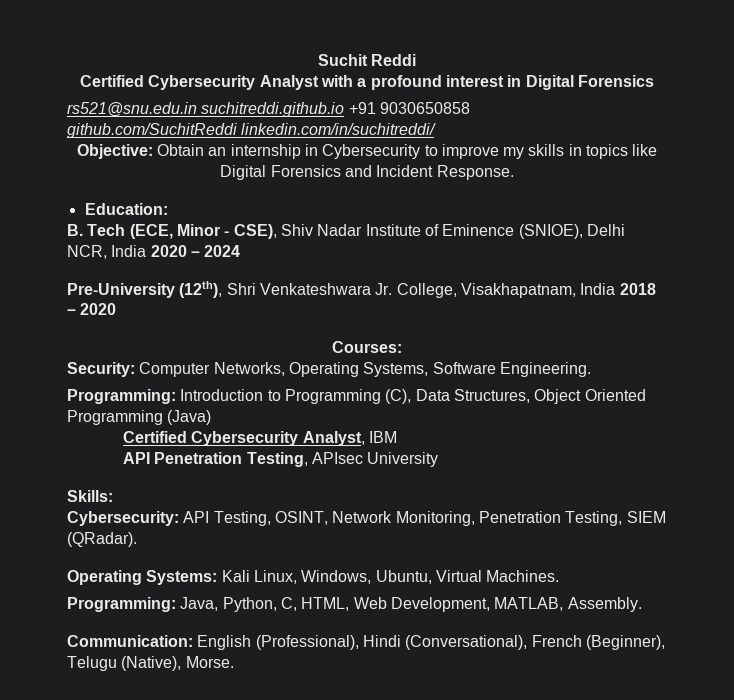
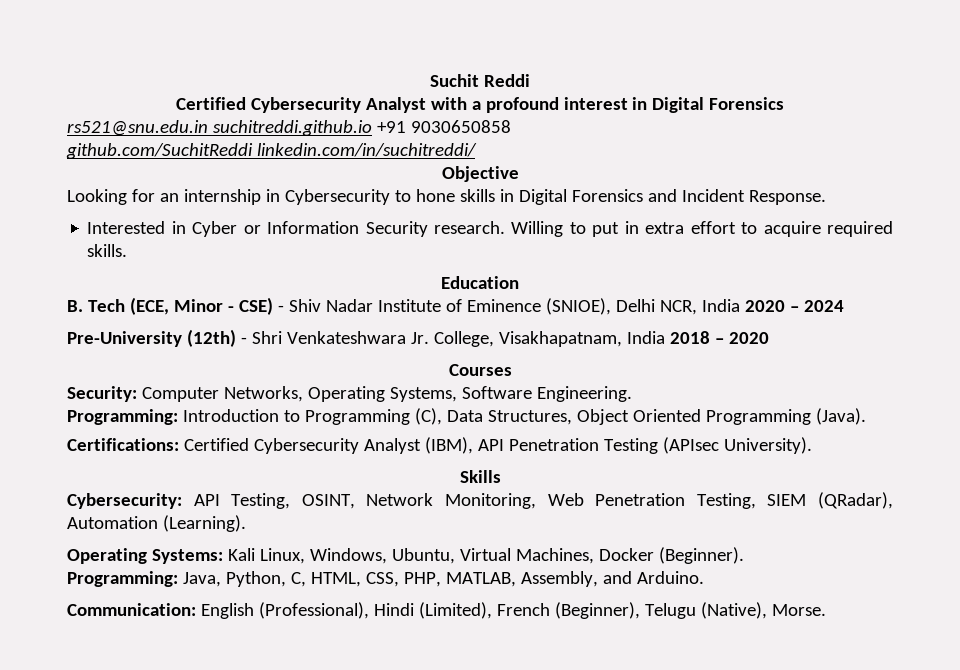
[76,144,204,159] Objective: Obtain -> [441,166,519,182] [67,189,155,205] Objective // Looking for
[441,144,658,159] improve my skills in topics like -> [415,189,514,202] hone skills in
[84,203,168,215] Education: -> [87,221,894,237] [87,244,128,257] [441,276,519,289] Interested in Cyber or Information Security research. Willing to put in extra effort to acquire required skills. // Education
[233,224,277,239] CSE), -> [238,297,284,315] CSE) -
[179,281,223,298] (12th), -> [186,329,247,347] (12th) -
[332,341,402,353] Courses: -> [448,364,512,376] Courses
[167,410,212,425] [123,431,398,446] [123,452,439,467] [67,490,113,502] (Java) // Certified Cybersecurity Analyst, IBM // API Penetration Testing, APIsec University // Skills: -> [815,408,866,425] [67,437,812,454] [459,470,501,483] (Java). // Certifications: Certified Cybersecurity Analyst (IBM), API Penetration Testing (APIsec University). // Skills
(475, 518) none -> [547,493,584,506] Web
[67,532,137,547] (QRadar). -> [818,492,894,509] [67,515,246,532] (QRadar), Automation (Learning).
[486,570,560,582] Machines. -> [515,547,744,564] Machines, Docker (Beginner).
[353,597,642,612] Web Development, MATLAB, Assembly. -> [365,571,704,587] CSS, PHP, MATLAB, Assembly, and Arduino.
[405,635,528,650] (Conversational), -> [418,602,492,619] (Limited),

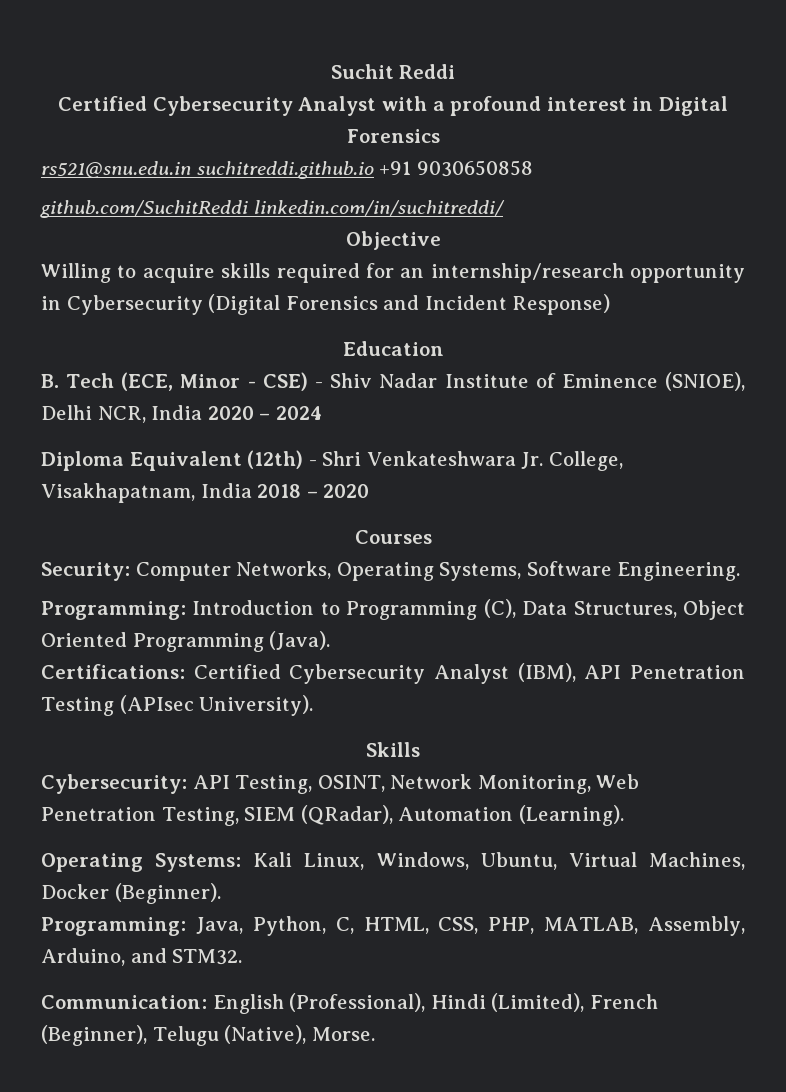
[67,189,826,205] [87,221,894,237] [87,244,128,257] Looking for an internship in Cybersecurity to hone skills in Digital Forensics and Incident Response. // Interested in Cyber or Information Security research. Willing to put in extra effort to acquire required skills. -> [41,263,745,283] [41,294,611,315] Willing to acquire skills required for an internship/research opportunity in Cybersecurity (Digital Forensics and Incident Response)
[67,331,182,347] Pre-University -> [41,451,242,471] Diploma Equivalent
[602,571,704,584] and Arduino. -> [41,948,243,966] Arduino, and STM32.

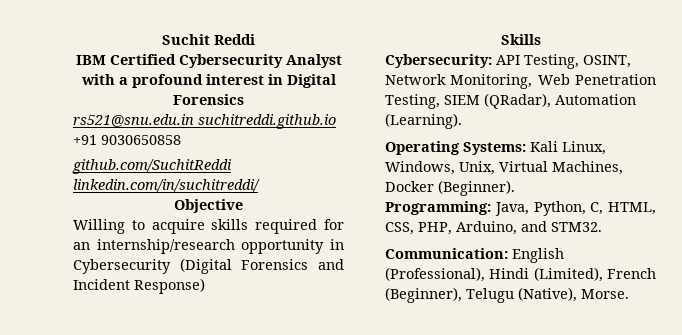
(456, 71) none -> [75,55,106,65] IBM
[342,341,444,356] [41,372,745,391] [41,405,322,423] [41,450,623,471] [41,483,370,503] [354,530,432,544] [41,561,741,581] [41,599,746,620] [41,631,331,652] [41,663,745,684] [41,695,314,716] // Education // B. Tech (ECE, Minor - CSE) - Shiv Nadar Institute of Eminence (SNIOE), Delhi NCR, India 2020 – 2024 // Diploma Equivalent (12th) - Shri Venkateshwara Jr. College, Visakhapatnam, India 2018 – 2020 // Courses // Security: Computer Networks, Operating Systems, Software Engineering. // Programming: Introduction to Programming (C), Data Structures, Object Oriented Programming (Java). // Certifications: Certified Cybersecurity Analyst (IBM), API Penetration Testing (APIsec University). -> (205, 286) none
[480,852,557,870] Ubuntu, -> [459,161,495,175] Unix,
[544,916,745,936] MATLAB, Assembly, -> (452, 228) none

